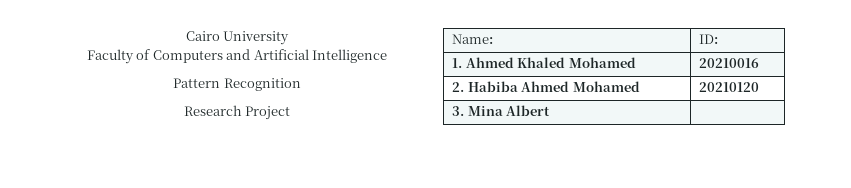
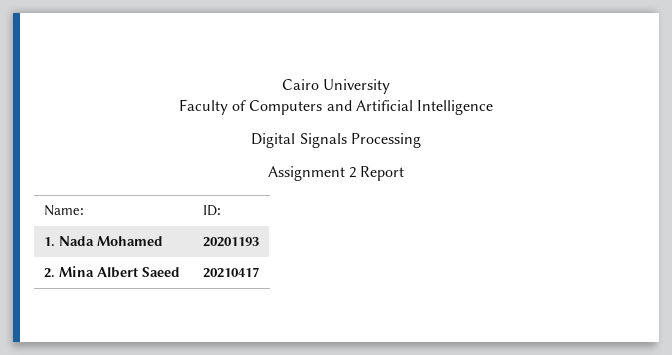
[173,78,301,91] [183,105,291,120] Pattern Recognition // Research Project -> [251,133,421,148] [267,166,405,181] Digital Signals Processing // Assignment 2 Report
[465,57,636,68] [699,58,760,68] Ahmed Khaled Mohamed | 20210016 -> [58,236,163,246] [202,237,259,247] Nada Mohamed | 20201193
[467,81,640,92] [699,82,760,92] [452,106,465,116] Habiba Ahmed Mohamed | 20210120 // 3. -> (55, 273) none
(551, 110) | -> [141,267,180,277] [202,267,259,278] Saeed | 20210417

